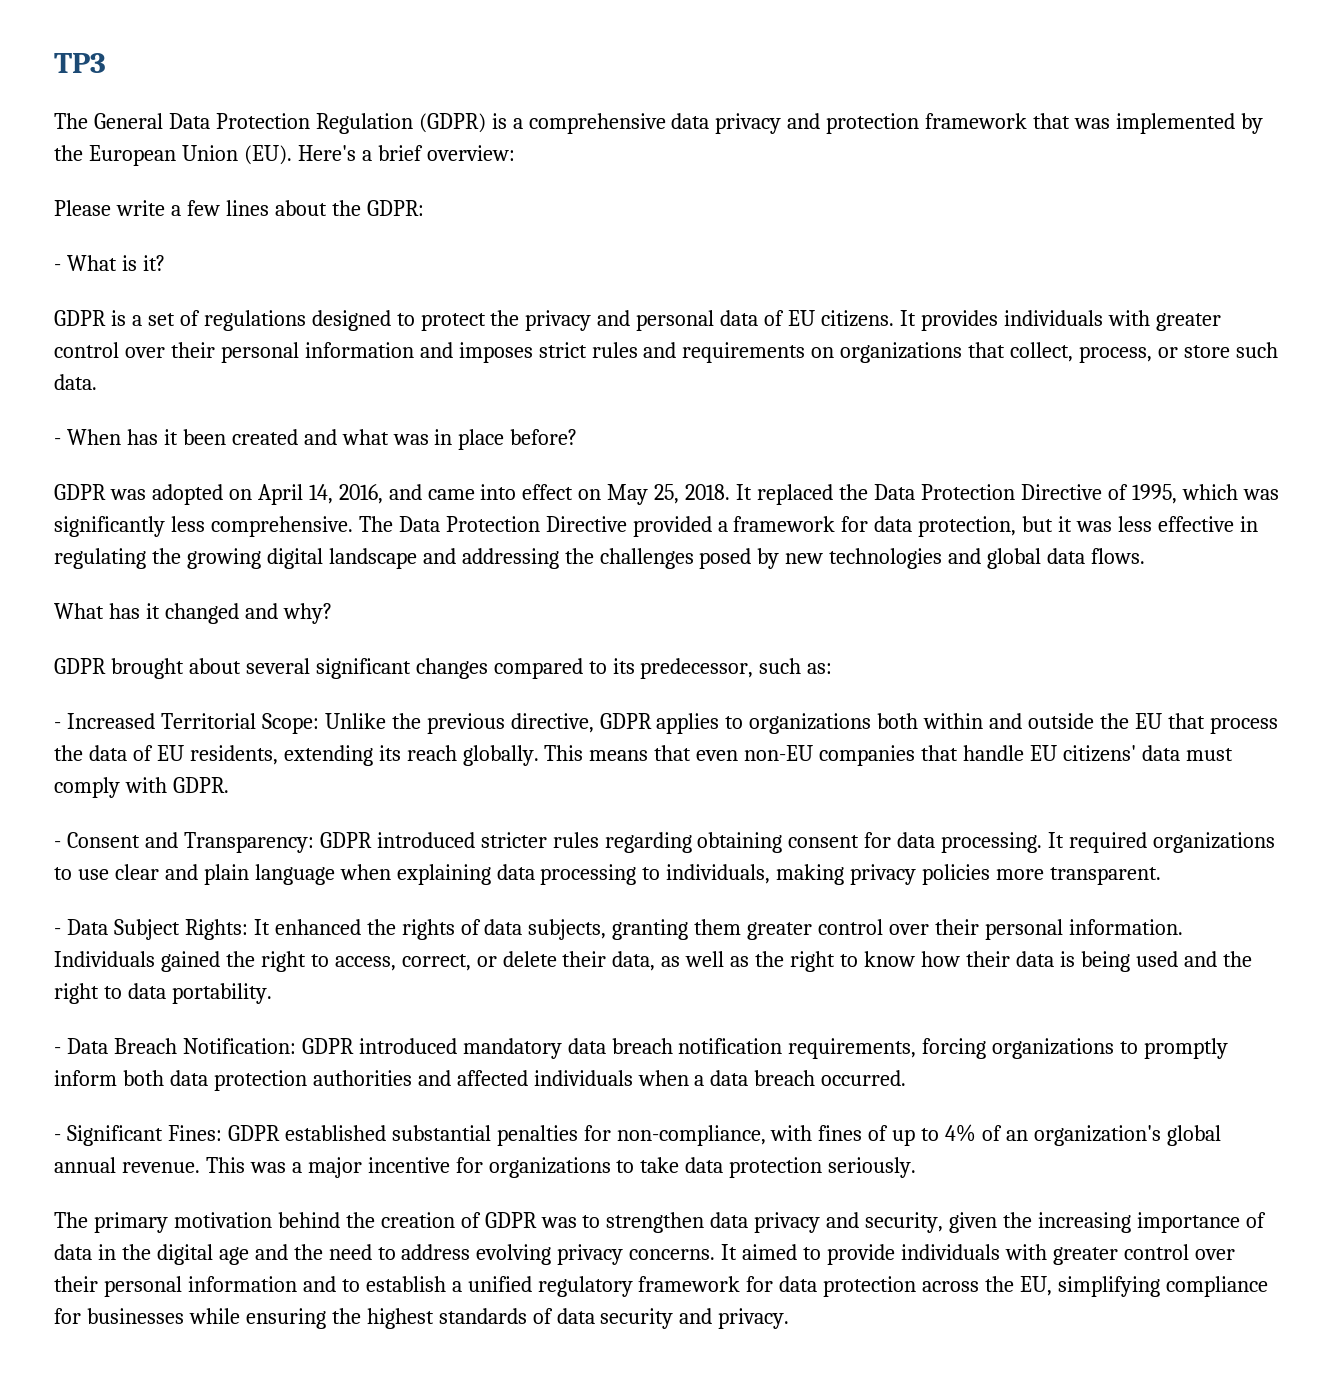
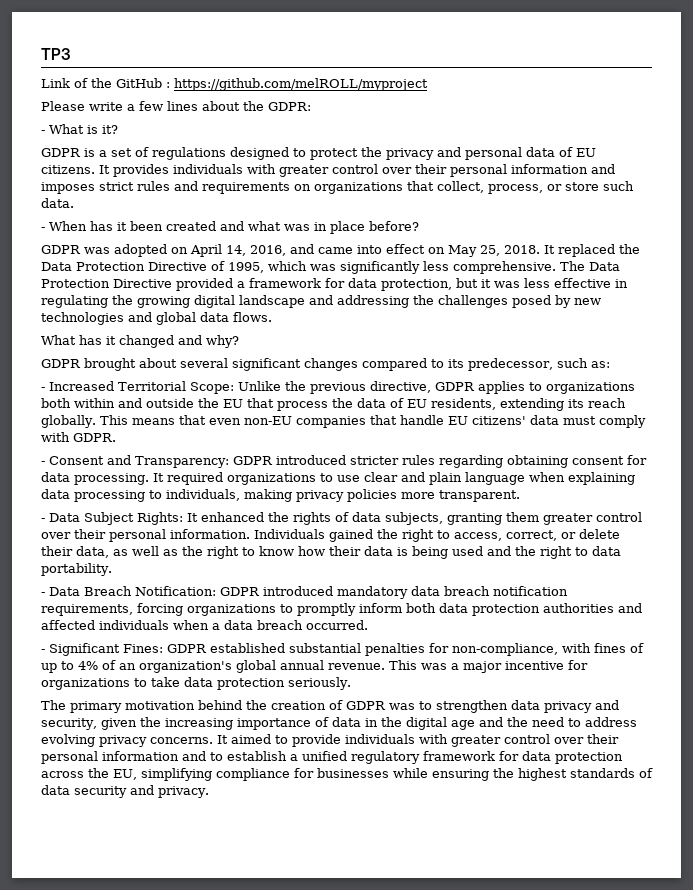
[54,113,1263,134] [54,145,515,166] The General Data Protection Regulation (GDPR) is a comprehensive data privacy and protection framework that was implemented by the European Union (EU). Here's a brief overview: -> [41,78,428,91] Link of the GitHub : https://github.com/melROLL/myproject

